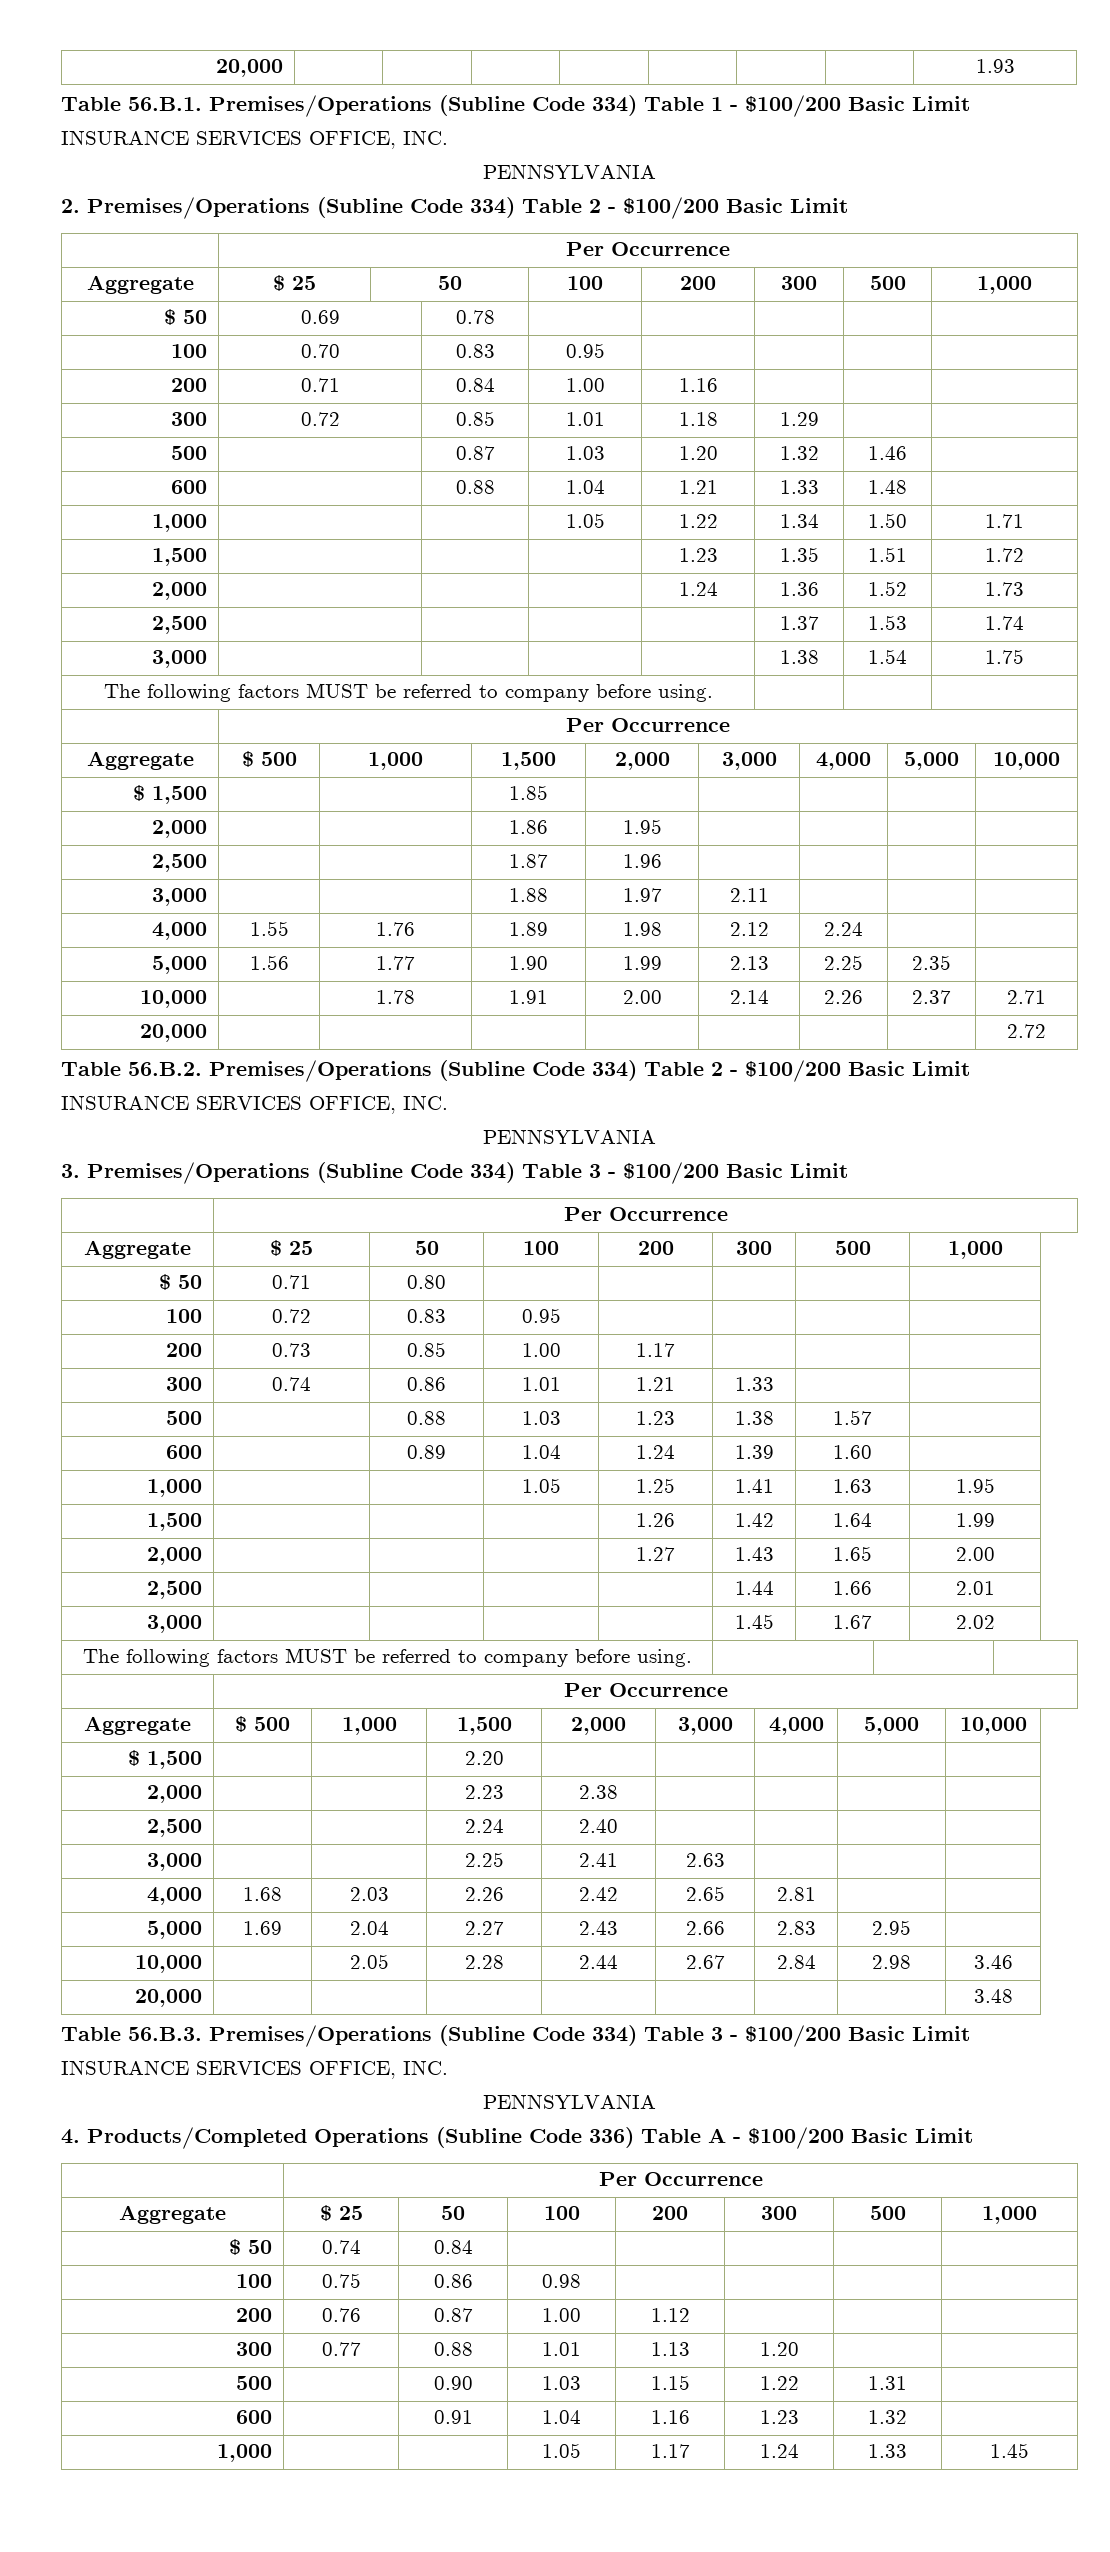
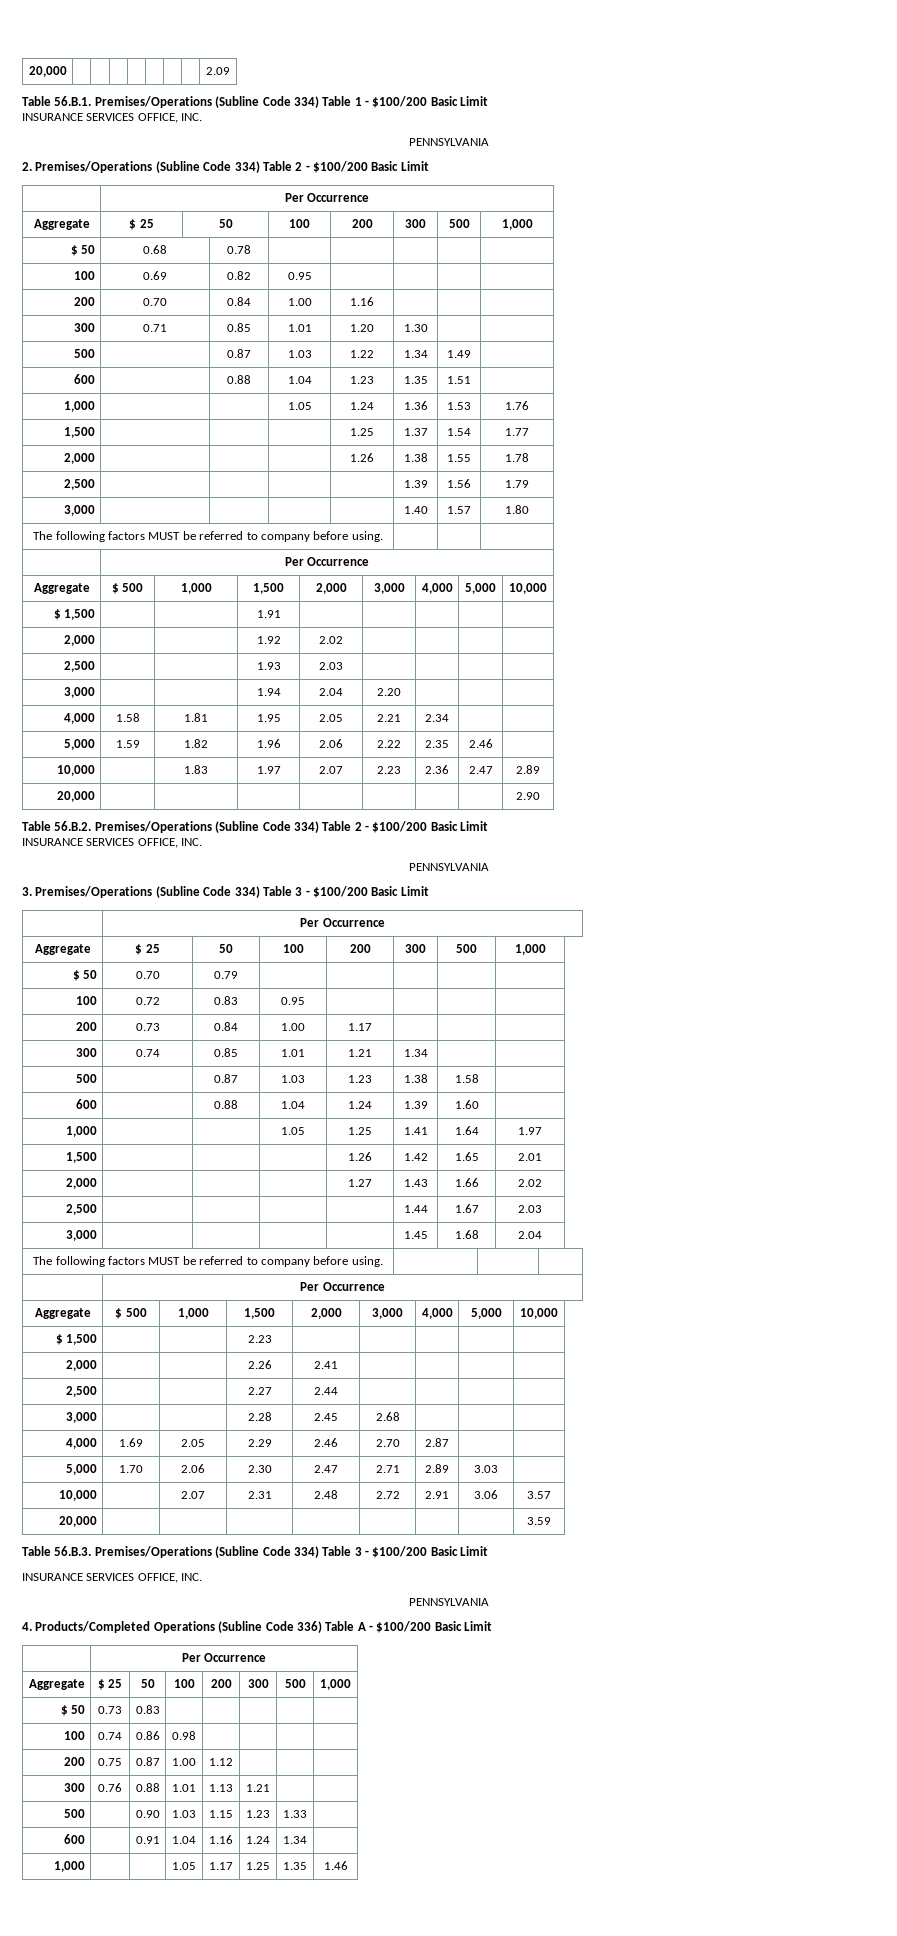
[215,59,283,77] [975,59,1015,73] 20,000 | | | | | | | | 1.93 -> [29,66,68,77] [206,67,230,75] 20,000 | | | | | | | | 2.09
[300,310,340,324] 0.69 -> [143,245,167,254] 0.68
[300,344,340,358] [455,344,495,358] [565,343,605,358] [170,378,207,392] [300,378,340,392] 0.70 | 0.83 | 0.95 | | | | // 200 | 0.71 -> [143,271,167,280] [227,271,251,280] [287,272,312,280] [74,297,96,306] [143,298,167,306] 0.69 | 0.82 | 0.95 | | | | // 200 | 0.70
[300,412,340,426] [455,411,495,426] [565,412,605,426] [678,412,718,426] [779,412,819,426] [170,446,207,460] [455,446,495,460] [565,446,605,460] [678,446,718,460] [779,446,819,460] [868,446,907,460] [170,480,207,494] [455,480,495,494] [565,480,605,494] [678,480,718,494] [779,480,819,494] [868,480,907,494] [151,514,207,532] [565,513,605,528] [678,514,718,528] [779,514,819,528] [868,513,907,528] [985,514,1024,528] [151,548,207,566] [678,548,718,562] [779,547,819,562] [868,547,907,562] [985,548,1024,562] [151,582,207,600] [678,582,718,596] [779,582,819,596] [868,581,907,596] [985,582,1024,596] [151,616,207,634] [779,616,819,630] [868,615,907,630] [985,616,1024,630] [151,650,207,668] [779,650,819,664] [868,649,907,664] [985,649,1024,664] 0.72 | 0.85 | 1.01 | 1.18 | 1.29 | | // 500 | | 0.87 | 1.03 | 1.20 | 1.32 | 1.46 | // 600 | | 0.88 | 1.04 | 1.21 | 1.33 | 1.48 | // 1,000 | | | 1.05 | 1.22 | 1.34 | 1.50 | 1.71 // 1,500 | | | | 1.23 | 1.35 | 1.51 | 1.72 // 2,000 | | | | 1.24 | 1.36 | 1.52 | 1.73 // 2,500 | | | | | 1.37 | 1.53 | 1.74 // 3,000 | | | | | 1.38 | 1.54 | 1.75 -> [143,324,167,332] [227,323,251,332] [287,324,312,332] [350,324,374,332] [403,324,428,332] [74,349,96,358] [227,349,251,358] [287,350,312,358] [350,350,374,358] [403,350,428,358] [447,350,471,358] [74,374,96,384] [227,375,251,384] [287,376,312,384] [350,376,374,384] [403,376,428,384] [447,376,471,384] [64,401,96,412] [287,402,312,410] [350,402,374,410] [403,401,428,410] [447,402,471,410] [505,401,529,410] [64,427,96,438] [350,428,374,436] [403,428,428,436] [447,428,471,436] [505,428,529,436] [64,453,96,464] [350,453,374,462] [403,453,428,462] [447,454,471,462] [505,453,529,462] [64,479,96,490] [403,480,428,488] [447,479,471,488] [505,480,529,488] [64,505,96,516] [403,506,428,514] [447,506,471,514] [505,505,529,514] 0.71 | 0.85 | 1.01 | 1.20 | 1.30 | | // 500 | | 0.87 | 1.03 | 1.22 | 1.34 | 1.49 | // 600 | | 0.88 | 1.04 | 1.23 | 1.35 | 1.51 | // 1,000 | | | 1.05 | 1.24 | 1.36 | 1.53 | 1.76 // 1,500 | | | | 1.25 | 1.37 | 1.54 | 1.77 // 2,000 | | | | 1.26 | 1.38 | 1.55 | 1.78 // 2,500 | | | | | 1.39 | 1.56 | 1.79 // 3,000 | | | | | 1.40 | 1.57 | 1.80
[509,785,548,800] [151,820,207,838] [509,820,548,834] [622,819,662,834] [151,854,207,872] [509,854,548,868] [622,854,662,868] [151,888,207,906] [509,888,548,902] [622,888,662,902] [729,888,769,902] [151,922,207,940] [249,921,289,936] [376,922,415,936] [509,922,548,936] [622,922,662,936] [729,922,769,936] [824,922,863,936] [151,956,207,974] [249,955,289,970] [376,956,415,970] [509,956,548,970] [622,956,662,970] [729,956,769,970] [824,955,863,970] 1.85 | | | | | // 2,000 | | | 1.86 | 1.95 | | | | // 2,500 | | | 1.87 | 1.96 | | | | // 3,000 | | | 1.88 | 1.97 | 2.11 | | | // 4,000 | 1.55 | 1.76 | 1.89 | 1.98 | 2.12 | 2.24 | | // 5,000 | 1.56 | 1.77 | 1.90 | 1.99 | 2.13 | 2.25 -> [256,610,281,618] [64,635,96,646] [256,636,281,644] [319,636,343,644] [64,661,96,672] [256,662,281,670] [319,662,343,670] [64,687,96,698] [256,688,281,696] [319,688,343,696] [377,688,401,696] [64,713,96,724] [115,713,140,722] [184,713,208,722] [256,714,281,722] [319,714,343,722] [377,714,401,722] [425,714,449,722] [64,739,96,750] [115,740,140,748] [184,739,208,748] [256,739,281,748] [319,739,343,748] [377,740,401,748] 1.91 | | | | | // 2,000 | | | 1.92 | 2.02 | | | | // 2,500 | | | 1.93 | 2.03 | | | | // 3,000 | | | 1.94 | 2.04 | 2.20 | | | // 4,000 | 1.58 | 1.81 | 1.95 | 2.05 | 2.21 | 2.34 | | // 5,000 | 1.59 | 1.82 | 1.96 | 2.06 | 2.22
[139,990,207,1008] [376,990,415,1004] [509,990,548,1004] [622,990,662,1004] [729,990,769,1004] [824,990,863,1004] [912,990,951,1004] [1007,990,1046,1004] [139,1024,207,1042] [1007,1024,1046,1038] | // 10,000 | | 1.78 | 1.91 | 2.00 | 2.14 | 2.26 | 2.37 | 2.71 // 20,000 | | | | | | | | 2.72 -> [468,739,493,748] [57,765,96,776] [184,765,208,774] [256,766,281,774] [319,766,343,774] [377,766,401,774] [425,765,449,774] [468,766,493,774] [516,765,540,774] [57,791,96,802] [516,792,540,800] | 2.46 | // 10,000 | | 1.83 | 1.97 | 2.07 | 2.23 | 2.36 | 2.47 | 2.89 // 20,000 | | | | | | | | 2.90
[272,1275,311,1289] [407,1275,446,1289] 0.71 | 0.80 -> [135,971,160,979] [214,971,238,979] 0.70 | 0.79
[407,1342,446,1357] 0.85 -> [214,1022,238,1031] 0.84
[407,1377,446,1391] 0.86 -> [214,1048,238,1057] 0.85
[734,1377,774,1391] [165,1411,202,1425] [407,1411,446,1425] 1.33 | | // 500 | | 0.88 -> [403,1049,428,1057] [76,1074,98,1083] [214,1074,238,1083] 1.34 | | // 500 | | 0.87
[833,1410,872,1425] [165,1445,202,1459] [407,1445,446,1459] 1.57 | // 600 | | 0.89 -> [454,1074,479,1083] [76,1099,98,1109] [214,1100,238,1109] 1.58 | // 600 | | 0.88
[833,1479,872,1493] [955,1478,995,1493] 1.63 | 1.95 -> [454,1126,479,1135] [518,1127,542,1135] 1.64 | 1.97
[833,1513,872,1527] [955,1513,995,1527] 1.64 | 1.99 -> [454,1152,479,1161] [518,1153,542,1161] 1.65 | 2.01
[833,1546,872,1561] [955,1547,995,1561] 1.65 | 2.00 -> [454,1178,479,1187] [518,1179,542,1187] 1.66 | 2.02
[833,1581,872,1595] [955,1581,995,1595] 1.66 | 2.01 -> [454,1204,479,1213] [518,1205,542,1213] 1.67 | 2.03
[833,1615,872,1629] [955,1615,995,1629] 1.67 | 2.02 -> [454,1230,479,1239] [518,1231,542,1239] 1.68 | 2.04
[464,1751,504,1765] [146,1785,202,1803] [464,1785,504,1799] [579,1785,618,1799] [146,1819,202,1837] [464,1819,504,1833] [579,1819,618,1833] [146,1853,202,1871] [464,1852,504,1867] [579,1853,618,1867] [685,1853,725,1867] [146,1887,202,1905] [243,1887,282,1901] [349,1887,389,1901] [464,1887,504,1901] [579,1887,618,1901] [685,1886,725,1901] [776,1887,816,1901] [146,1921,202,1939] [243,1921,282,1935] [349,1921,389,1935] [464,1921,504,1935] [579,1921,618,1935] [685,1921,725,1935] [776,1921,816,1935] [872,1920,911,1935] [134,1955,202,1973] [349,1954,389,1969] [464,1955,504,1969] [579,1955,618,1969] [685,1955,725,1969] [776,1955,816,1969] [872,1955,911,1969] [973,1955,1013,1969] [134,1989,202,2007] [973,1989,1013,2003] 2.20 | | | | | // 2,000 | | | 2.23 | 2.38 | | | | // 2,500 | | | 2.24 | 2.40 | | | | // 3,000 | | | 2.25 | 2.41 | 2.63 | | | // 4,000 | 1.68 | 2.03 | 2.26 | 2.42 | 2.65 | 2.81 | | // 5,000 | 1.69 | 2.04 | 2.27 | 2.43 | 2.66 | 2.83 | 2.95 | // 10,000 | | 2.05 | 2.28 | 2.44 | 2.67 | 2.84 | 2.98 | 3.46 // 20,000 | | | | | | | | 3.48 -> [247,1335,272,1343] [66,1360,98,1371] [247,1360,272,1369] [314,1361,338,1369] [66,1386,98,1397] [247,1387,272,1395] [314,1387,338,1395] [66,1412,98,1423] [247,1412,272,1421] [314,1413,338,1421] [375,1412,400,1421] [66,1438,98,1449] [119,1438,143,1447] [181,1439,205,1447] [247,1439,272,1447] [314,1438,338,1447] [375,1439,400,1447] [425,1438,449,1447] [66,1464,98,1475] [119,1465,143,1473] [181,1464,205,1473] [247,1465,272,1473] [314,1465,338,1473] [375,1465,400,1473] [425,1464,449,1473] [474,1465,498,1473] [59,1490,98,1501] [181,1491,205,1499] [247,1491,272,1499] [314,1490,338,1499] [375,1491,400,1499] [425,1491,449,1499] [474,1490,498,1499] [527,1491,551,1499] [59,1516,98,1527] [527,1517,551,1525] 2.23 | | | | | // 2,000 | | | 2.26 | 2.41 | | | | // 2,500 | | | 2.27 | 2.44 | | | | // 3,000 | | | 2.28 | 2.45 | 2.68 | | | // 4,000 | 1.69 | 2.05 | 2.29 | 2.46 | 2.70 | 2.87 | | // 5,000 | 1.70 | 2.06 | 2.30 | 2.47 | 2.71 | 2.89 | 3.03 | // 10,000 | | 2.07 | 2.31 | 2.48 | 2.72 | 2.91 | 3.06 | 3.57 // 20,000 | | | | | | | | 3.59
[321,2240,361,2254] [433,2240,473,2254] [235,2274,272,2288] [321,2273,361,2288] 0.74 | 0.84 | | | | | // 100 | 0.75 -> [98,1706,122,1714] [135,1705,160,1714] [64,1731,86,1740] [98,1732,122,1740] 0.73 | 0.83 | | | | | // 100 | 0.74
[321,2308,361,2322] 0.76 -> [98,1758,122,1766] 0.75
[321,2342,361,2356] 0.77 -> [98,1783,122,1792] 0.76
[759,2342,799,2356] 1.20 -> [246,1784,270,1792] 1.21
[759,2376,799,2390] [868,2376,907,2390] 1.22 | 1.31 -> [246,1810,270,1818] [283,1810,307,1818] 1.23 | 1.33
[759,2410,799,2424] [868,2410,907,2424] 1.23 | 1.32 -> [246,1836,270,1844] [283,1836,307,1844] 1.24 | 1.34
[759,2444,799,2458] [868,2444,907,2458] [990,2443,1029,2458] 1.24 | 1.33 | 1.45 -> [246,1862,270,1870] [283,1862,307,1870] [323,1861,348,1870] 1.25 | 1.35 | 1.46

